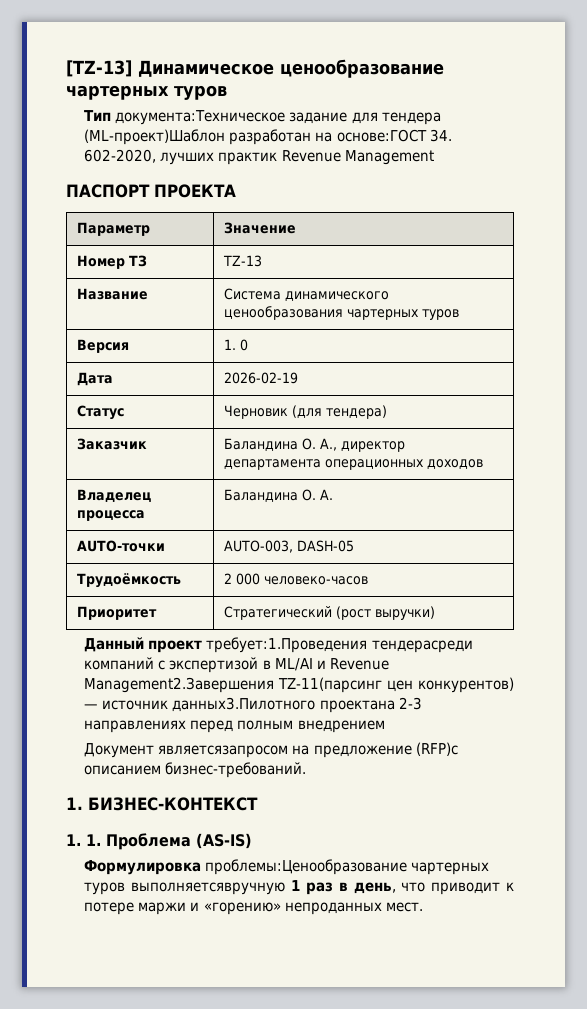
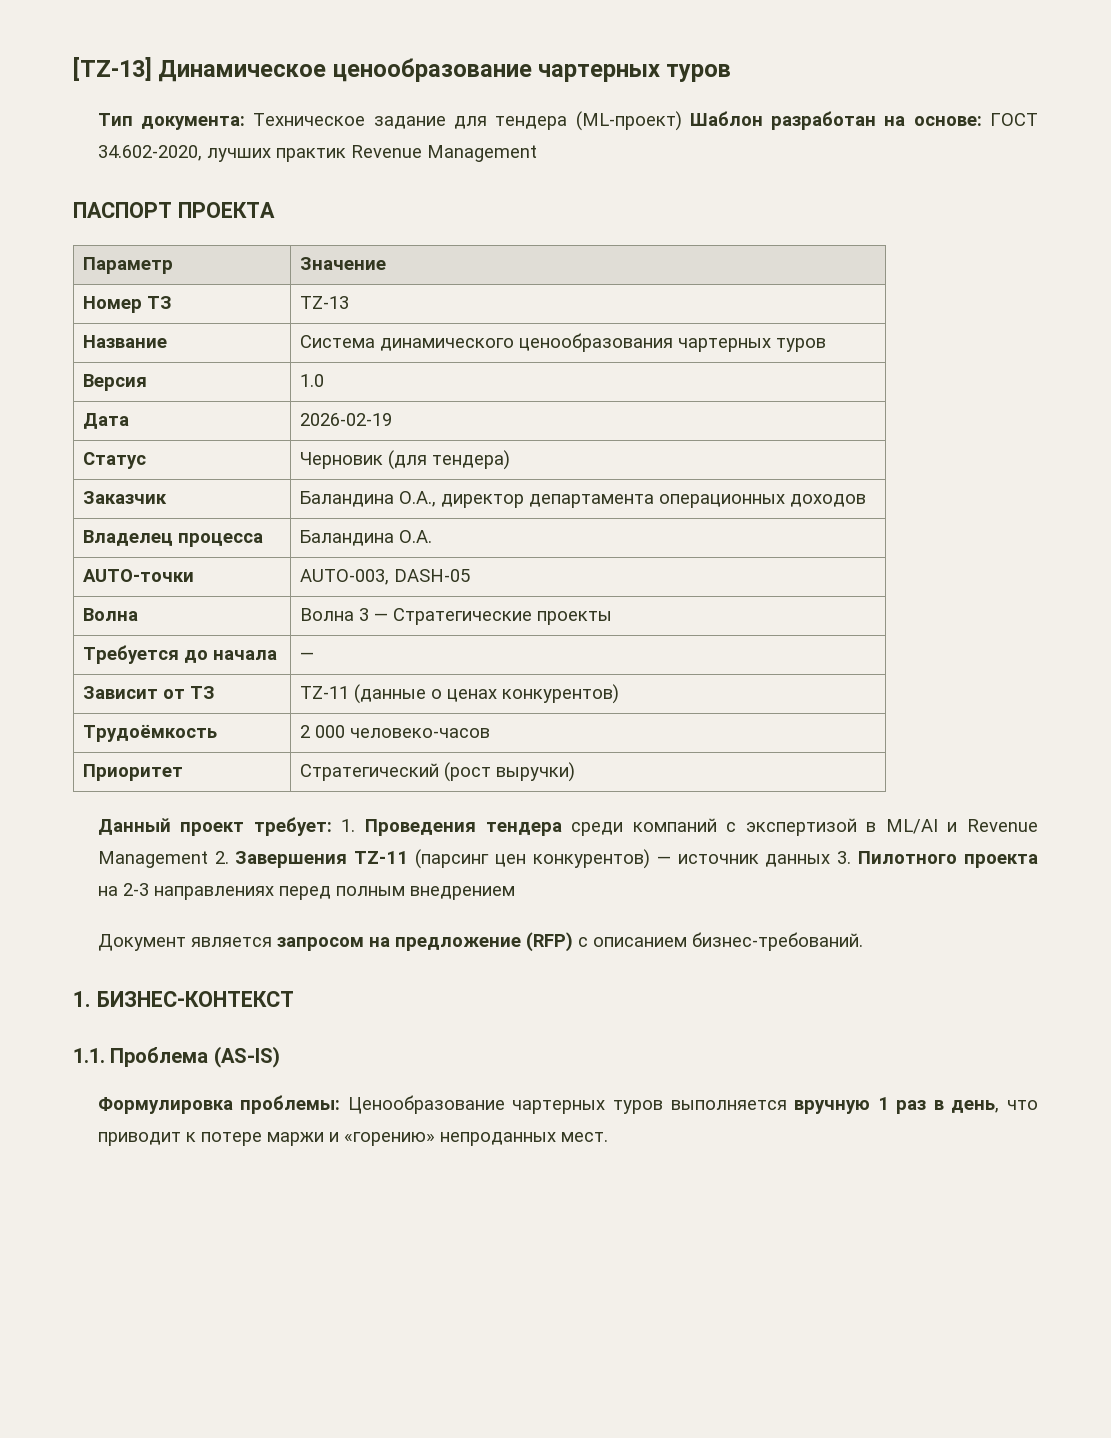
[115,110,286,125] документа:Техническое -> [140,113,366,130] документа: Техническое
[84,129,452,145] [84,149,157,163] (ML-проект)Шаблон разработан на основе:ГОСТ 34. 602-2020, -> [575,111,1038,131] [97,145,202,161] (ML-проект) Шаблон разработан на основе: ГОСТ 34.602-2020,
[224,339,249,351] 1. 0 -> [300,374,325,387] 1.0
[302,438,338,451] О. А., -> [399,491,437,507] О.А.,
[302,489,334,501] О. А. -> [399,530,433,543] О.А.
(355, 546) none -> [83,608,139,621] [300,608,613,625] [83,645,278,664] [300,652,315,660] [83,686,216,699] [300,684,620,704] // Волна | Волна 3 — Стратегические проекты // Требуется до начала | — // Зависит от ТЗ | TZ-11 (данные о ценах конкурентов)
[206,637,473,653] требует:1.Проведения тендерасреди -> [253,817,624,836] требует: 1. Проведения тендера среди
[84,677,515,693] [84,697,395,713] Management2.Завершения TZ-11(парсинг цен конкурентов) — источник данных3.Пилотного проектана -> [97,849,1038,869] [97,886,118,896] Management 2. Завершения TZ-11 (парсинг цен конкурентов) — источник данных 3. Пилотного проекта на
[158,742,458,758] являетсязапросом на предложение (RFP)с -> [190,932,588,952] является запросом на предложение (RFP) с
[66,834,101,846] 1. 1. -> [73,1048,105,1063] 1.1.
[205,859,490,875] [84,882,286,895] проблемы:Ценообразование чартерных туров выполняетсявручную -> [240,1095,871,1114] проблемы: Ценообразование чартерных туров выполняется вручную

